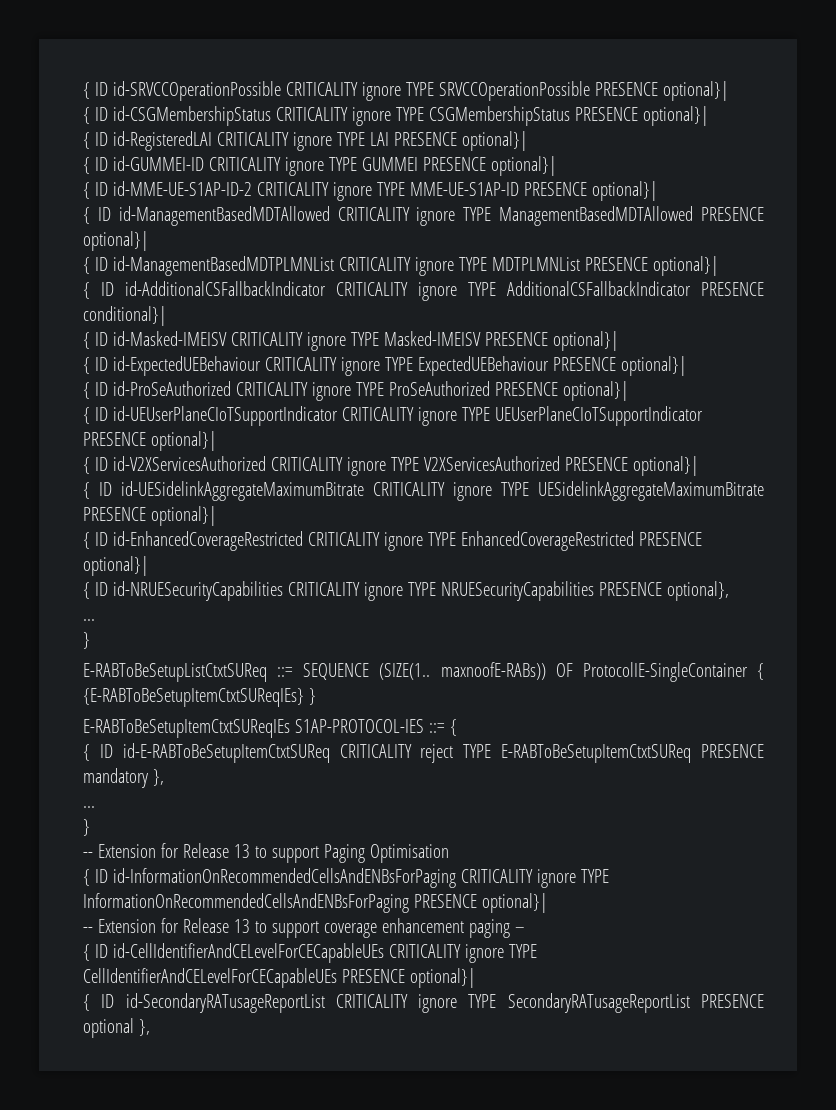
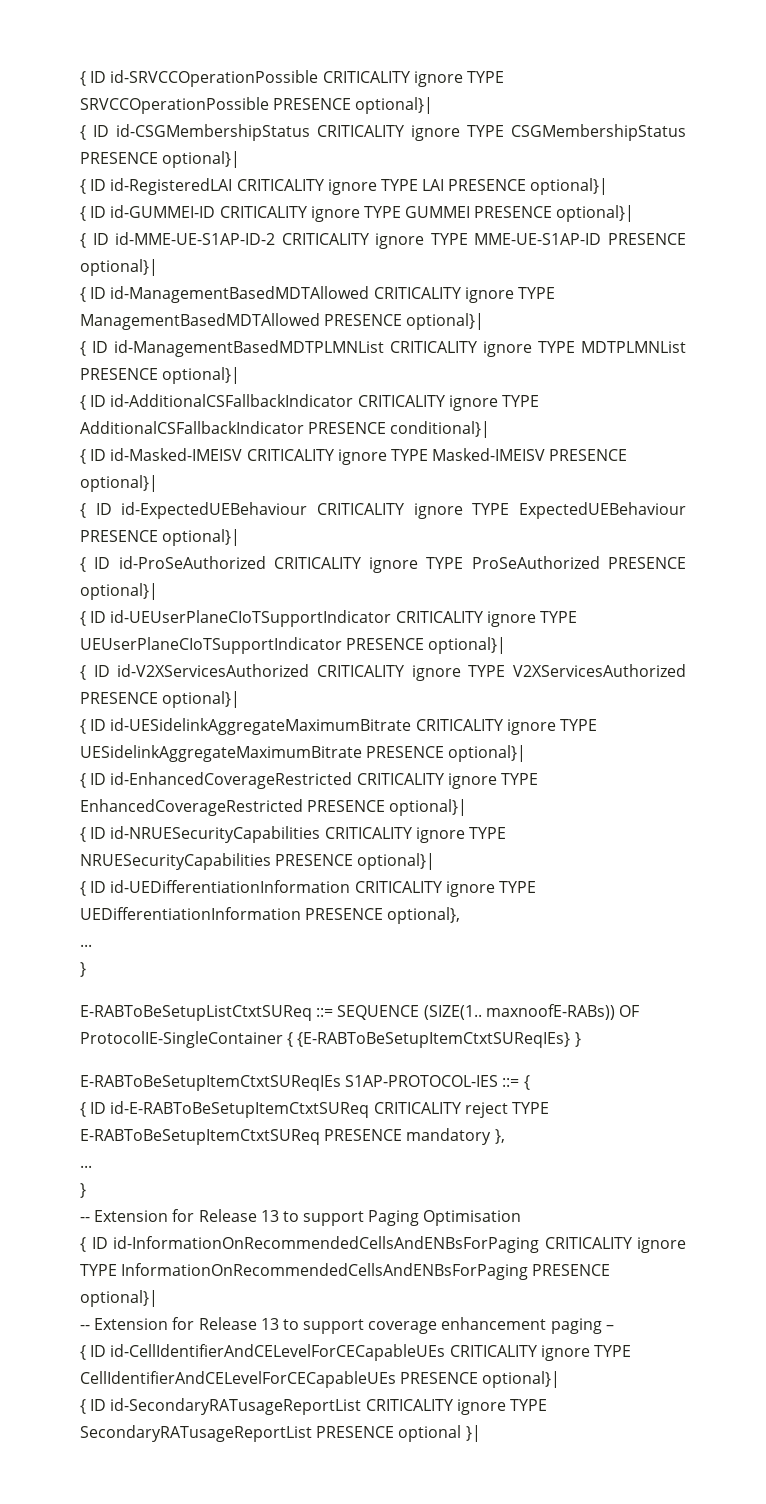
(662, 589) none -> [357,853,436,870] [80,880,536,897] [80,907,384,920] optional}| // { ID id-UEDifferentiationInformation CRITICALITY ignore TYPE UEDifferentiationInformation PRESENCE
[138,1019,150,1036] }, -> [465,1425,481,1442] }|

